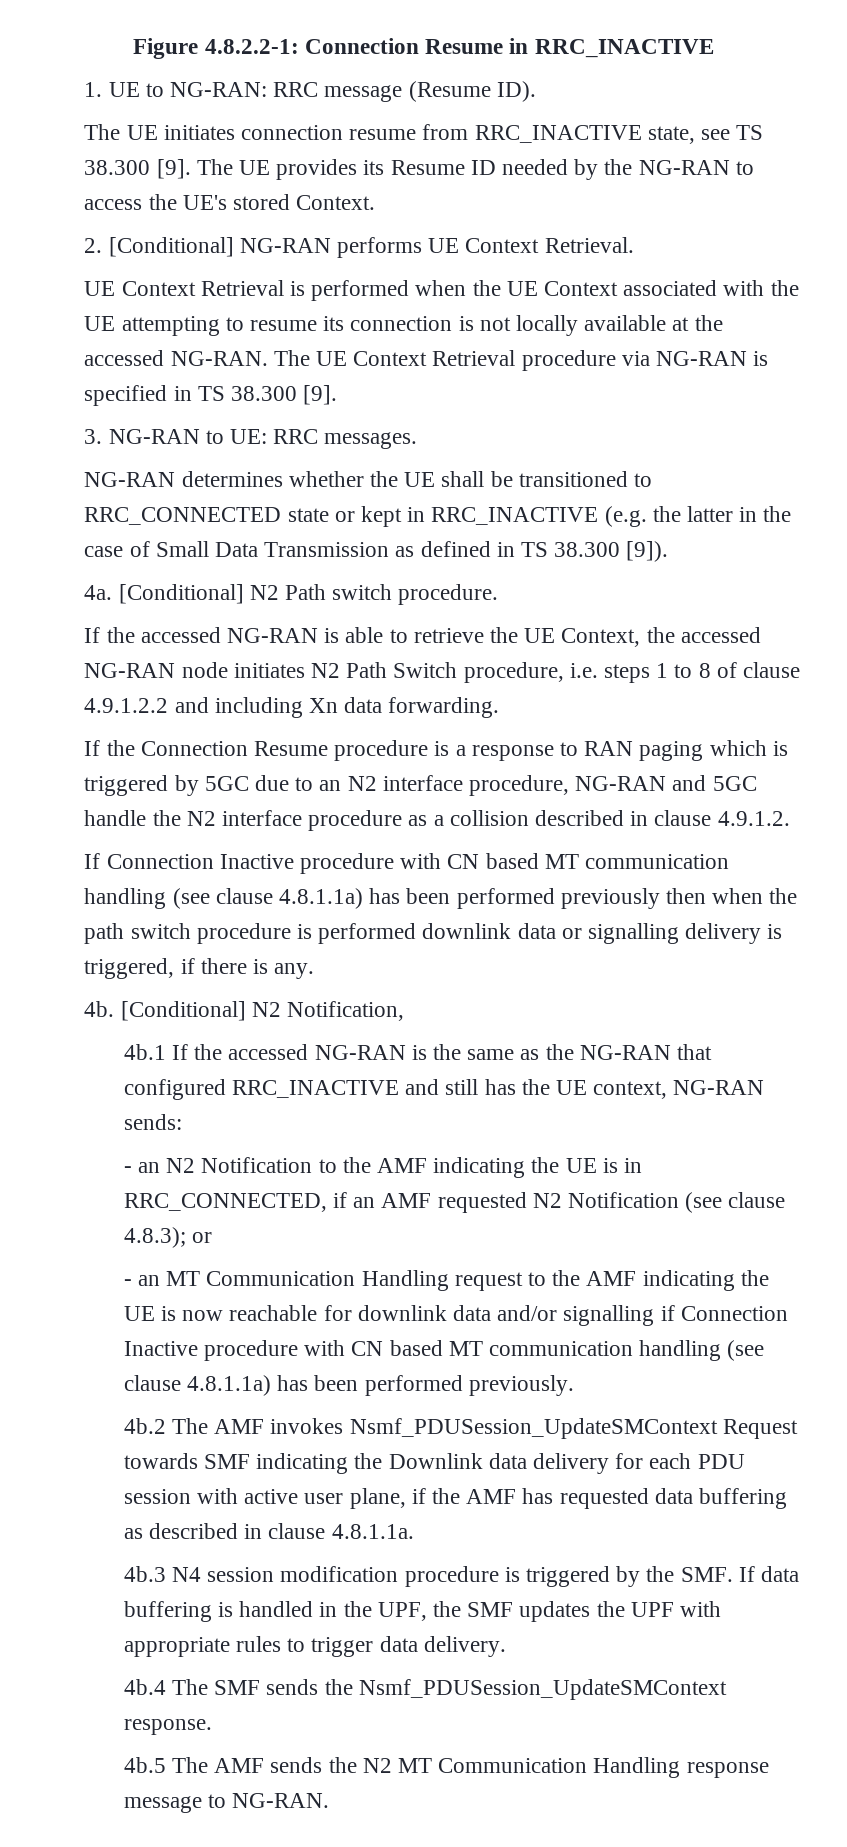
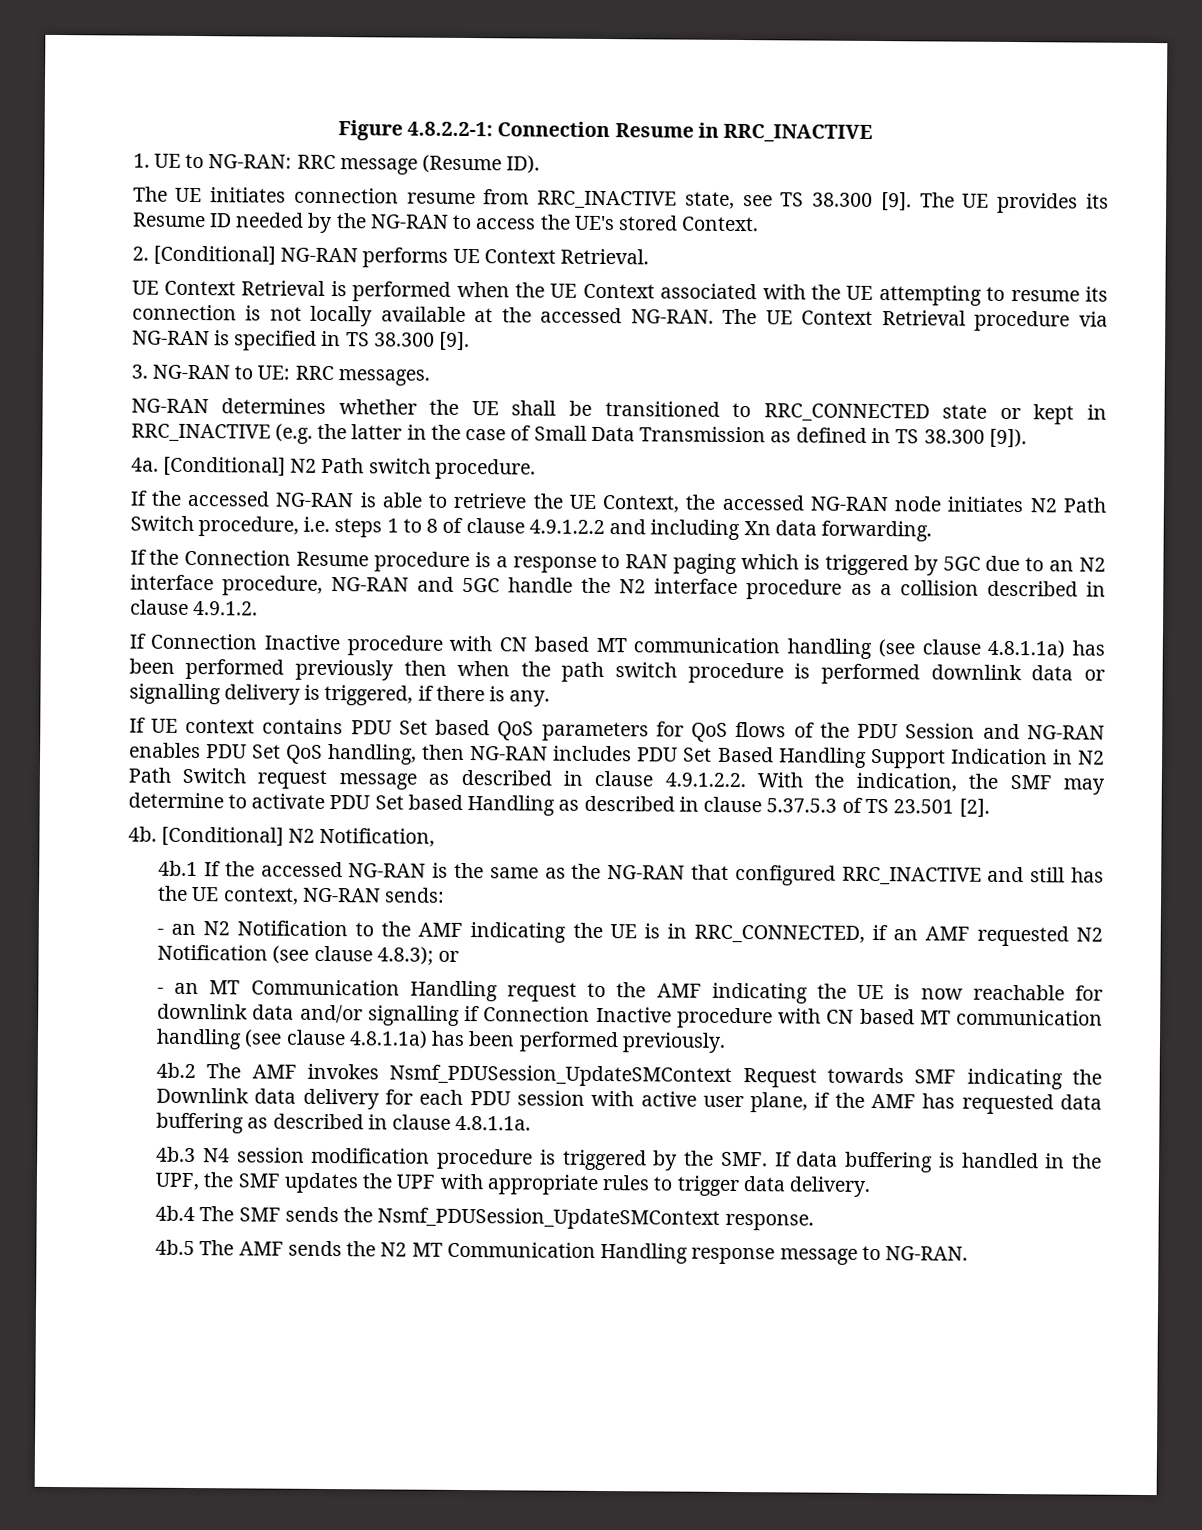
(315, 971) none -> [128,717,1105,742] [128,742,1106,769] [127,767,1105,795] [127,792,990,818] // If UE context contains PDU Set based QoS parameters for QoS flows of the PDU Session and NG-RAN enables PDU Set QoS handling, then NG-RAN includes PDU Set Based Handling Support Indication in N2 Path Switch request message as described in clause 4.9.1.2.2. With the indication, the SMF may determine to activate PDU Set based Handling as described in clause 5.37.5.3 of TS 23.501 [2].

